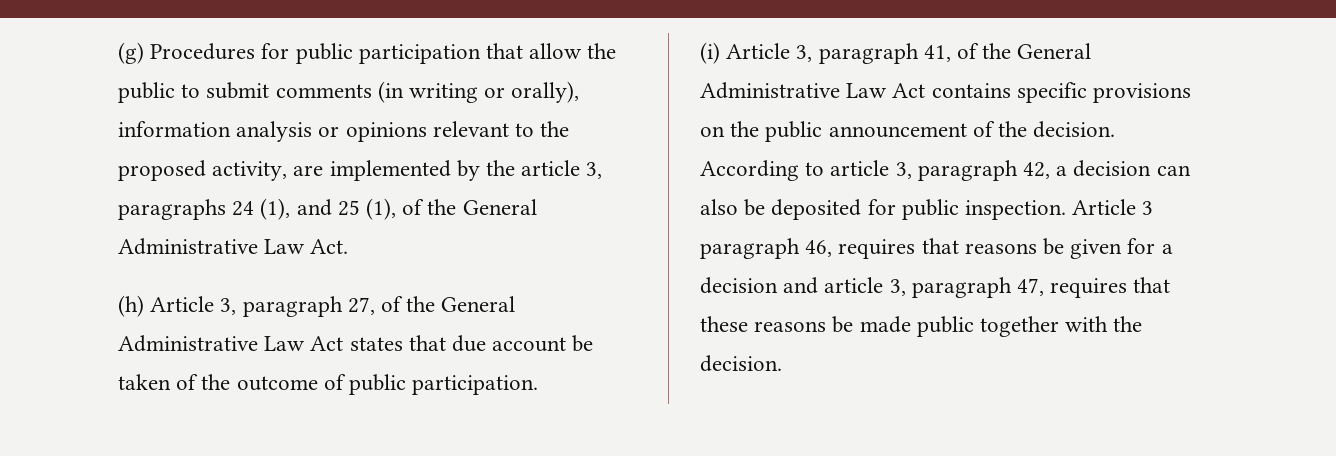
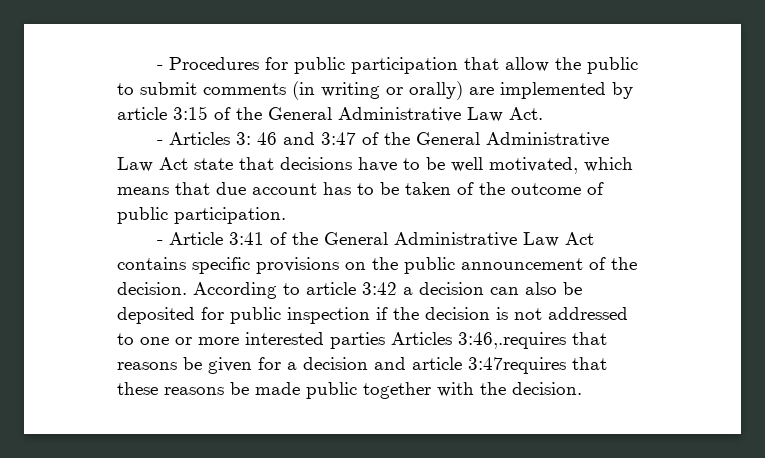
[118,42,144,64] (g) -> [156,65,163,70] -
[511,81,580,103] [118,121,570,142] [118,160,603,181] [118,198,397,220] orally), information analysis or opinions relevant to the proposed activity, are implemented by the article 3, paragraphs 24 (1), and 25 (1), -> [409,81,633,100] [117,106,208,120] orally) are implemented by article 3:15
[118,295,516,317] [118,335,403,352] (h) Article 3, paragraph 27, of the General Administrative Law Act states -> [156,132,609,147] [117,157,633,174] [117,187,169,195] - Articles 3: 46 and 3:47 of the General Administrative Law Act state that decisions have to be well motivated, which means
(567, 344) none -> [323,182,374,195] has to
[700,42,951,64] (i) Article 3, paragraph 41, -> [156,232,264,245] - Article 3:41
[895,160,1051,181] 3, paragraph 42, -> [362,282,397,295] 3:42
[965,199,1154,220] [700,238,916,259] inspection. Article 3 paragraph 46, requires -> [287,307,628,324] [117,332,566,349] inspection if the decision is not addressed to one or more interested parties Articles 3:46,.requires
[889,277,1128,298] 3, paragraph 47, requires -> [468,357,566,374] 3:47requires

